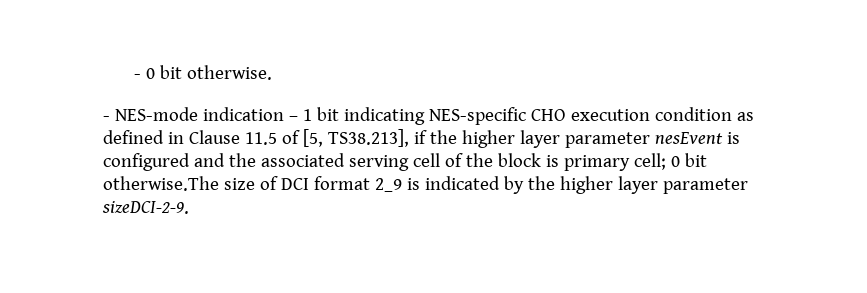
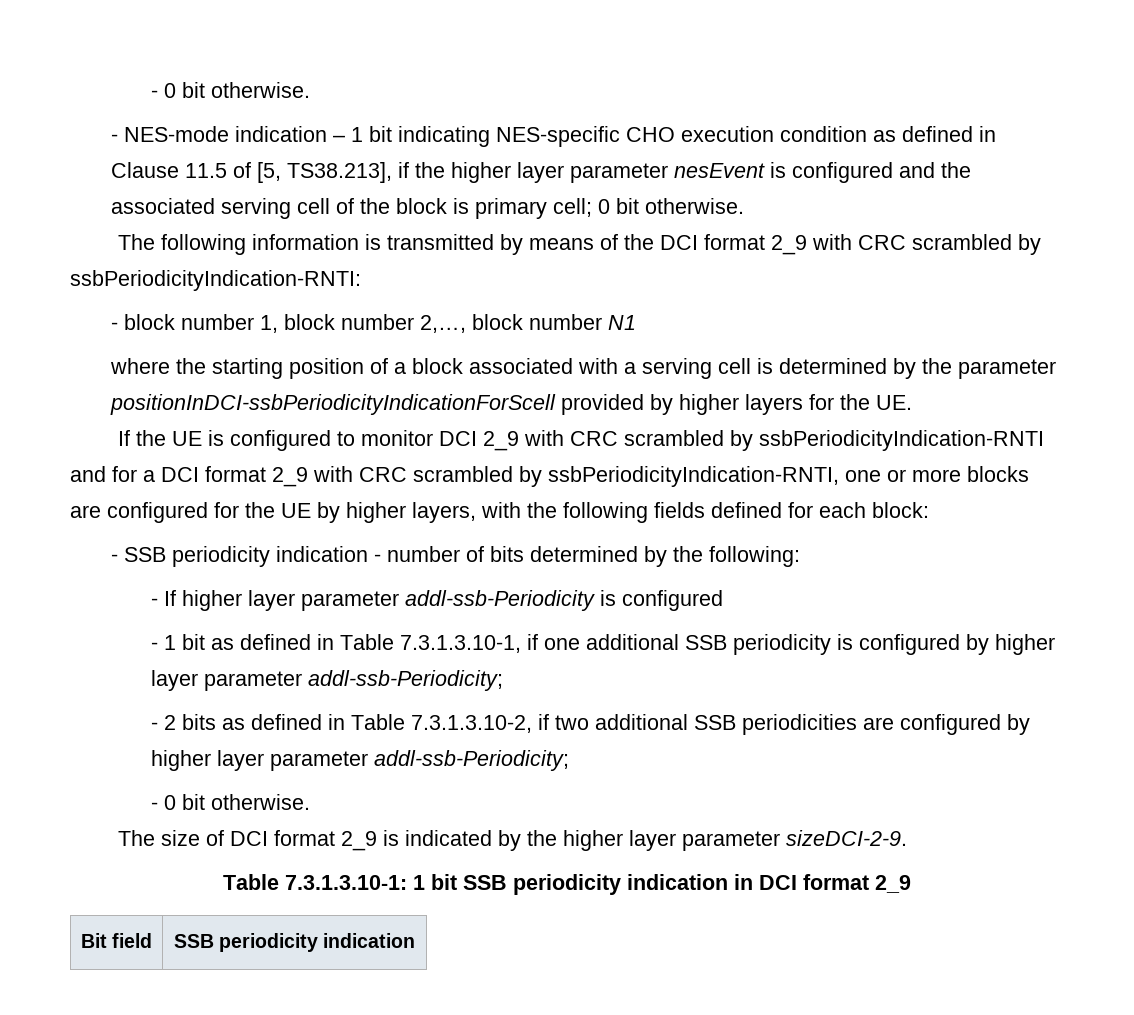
[102,176,219,191] otherwise.The -> [644,198,744,214] [118,234,1042,255] [70,270,361,291] [110,314,636,333] [109,358,1056,379] [109,394,912,415] [118,430,1045,451] [70,466,1029,487] [70,502,929,523] [110,546,800,567] [151,590,724,611] [151,634,1056,655] [151,670,504,691] [151,714,1031,735] [151,750,570,771] [151,794,311,810] [118,830,156,846] otherwise. // The following information is transmitted by means of the DCI format 2_9 with CRC scrambled by ssbPeriodicityIndication-RNTI: // - block number 1, block number 2,…, block number N1 // where the starting position of a block associated with a serving cell is determined by the parameter positionInDCI-ssbPeriodicityIndicationForScell provided by higher layers for the UE. // If the UE is configured to monitor DCI 2_9 with CRC scrambled by ssbPeriodicityIndication-RNTI and for a DCI format 2_9 with CRC scrambled by ssbPeriodicityIndication-RNTI, one or more blocks are configured for the UE by higher layers, with the following fields defined for each block: // - SSB periodicity indication - number of bits determined by the following: // - If higher layer parameter addl-ssb-Periodicity is configured // - 1 bit as defined in Table 7.3.1.3.10-1, if one additional SSB periodicity is configured by higher layer parameter addl-ssb-Periodicity; // - 2 bits as defined in Table 7.3.1.3.10-2, if two additional SSB periodicities are configured by higher layer parameter addl-ssb-Periodicity; // - 0 bit otherwise. // The
(189, 207) none -> [223,874,911,895] [80,933,153,948] [173,933,416,952] // Table 7.3.1.3.10-1: 1 bit SSB periodicity indication in DCI format 2_9 // Bit field | SSB periodicity indication

